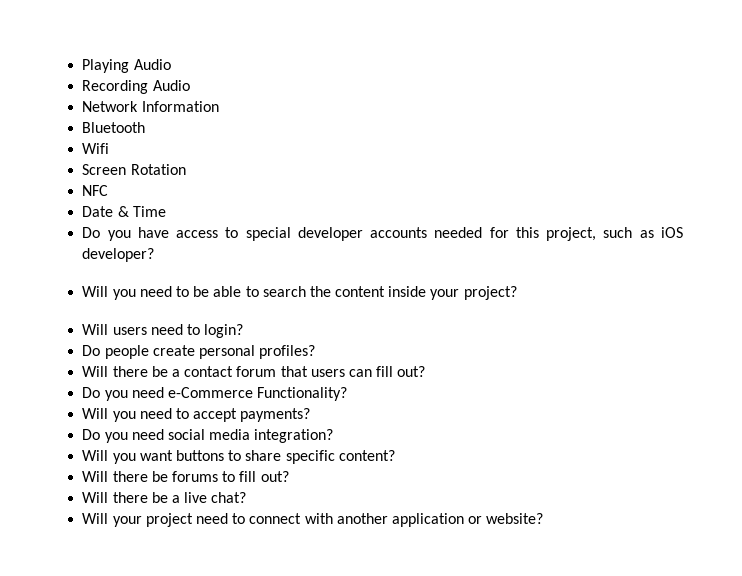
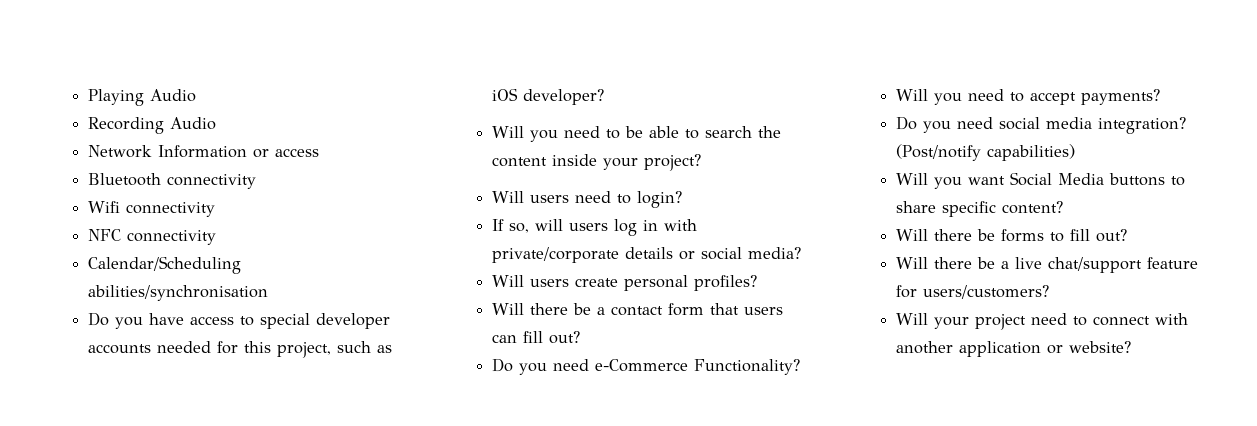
(219, 106) none -> [252,148,319,158] or access
(146, 127) none -> [166,174,256,189] connectivity
[82,164,186,175] // Screen Rotation -> [125,202,215,217] connectivity
[82,206,166,217] // Date & Time -> [126,230,216,245] [87,256,241,274] [87,285,268,301] connectivity // Calendar/Scheduling abilities/synchronisation
[82,345,149,359] Do people -> [491,219,697,236] [491,247,801,263] [491,275,569,287] If so, will users log in with private/corporate details or social media? // Will users
[236,366,277,377] forum -> [667,303,704,316] form
(334, 436) none -> [895,144,1075,161] (Post/notify capabilities)
(173, 455) none -> [1009,172,1104,186] Social Media
[171,471,218,482] forums -> [1000,229,1044,242] forms
[211,492,247,503] chat? -> [1047,257,1198,273] [895,285,1049,299] chat/support feature for users/customers?

